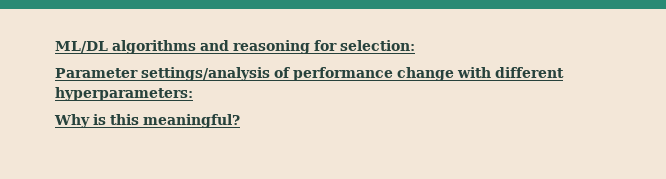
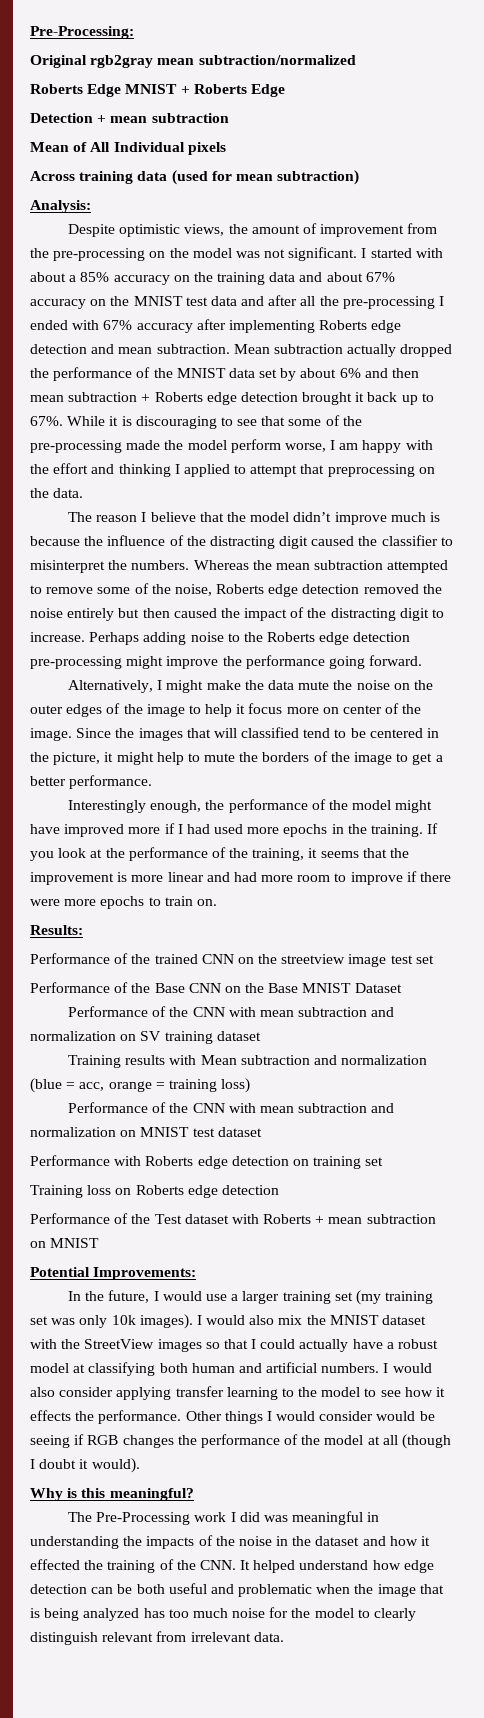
[55,40,415,54] [55,67,564,81] [55,87,193,101] [54,114,240,128] ML/DL algorithms and reasoning for selection: // Parameter settings/analysis of performance change with different hyperparameters: // Why is this meaningful? -> [30,26,134,39] [30,55,356,68] [30,84,285,97] [30,113,229,123] [30,142,226,155] [30,170,360,185] [30,200,91,213] [68,223,438,237] [30,247,443,261] [30,272,395,285] [30,295,445,309] [30,319,402,333] [30,344,453,357] [30,367,420,381] [30,392,434,405] [30,415,362,429] [30,439,433,453] [30,463,435,477] [30,488,84,498] [68,512,440,525] [30,535,453,549] [30,560,449,573] [30,583,442,597] [30,607,445,621] [30,632,411,645] [30,655,423,669] [68,680,433,693] [30,703,422,717] [30,727,440,741] [30,751,443,765] [30,775,153,789] [68,799,433,813] [30,823,439,837] [30,847,410,861] [30,871,452,885] [30,896,217,909] [30,925,83,935] [30,953,434,967] [30,982,402,993] [68,1006,395,1017] [30,1031,261,1044] [68,1055,428,1068] [30,1078,251,1093] [68,1102,395,1113] [30,1127,262,1137] [30,1155,384,1169] [30,1185,279,1198] [30,1213,436,1224] [30,1238,100,1248] [30,1267,197,1280] [68,1290,434,1305] [30,1314,427,1329] [30,1339,439,1352] [30,1362,432,1376] [30,1386,446,1400] [30,1410,435,1424] [30,1434,452,1449] [30,1458,140,1473] [30,1488,194,1501] [68,1511,380,1525] [30,1535,431,1549] [30,1559,434,1573] [30,1583,444,1597] [30,1607,417,1621] [30,1631,284,1645] Pre-Processing: // Original rgb2gray mean subtraction/normalized // Roberts Edge MNIST + Roberts Edge // Detection + mean subtraction // Mean of All Individual pixels // Across training data (used for mean subtraction) // Analysis: // Despite optimistic views, the amount of improvement from the pre-processing on the model was not significant. I started with about a 85% accuracy on the training data and about 67% accuracy on the MNIST test data and after all the pre-processing I ended with 67% accuracy after implementing Roberts edge detection and mean subtraction. Mean subtraction actually dropped the performance of the MNIST data set by about 6% and then mean subtraction + Roberts edge detection brought it back up to 67%. While it is discouraging to see that some of the pre-processing made the model perform worse, I am happy with the effort and thinking I applied to attempt that preprocessing on the data. // The reason I believe that the model didn’t improve much is because the influence of the distracting digit caused the classifier to misinterpret the numbers. Whereas the mean subtraction attempted to remove some of the noise, Roberts edge detection removed the noise entirely but then caused the impact of the distracting digit to increase. Perhaps adding noise to the Roberts edge detection pre-processing might improve the performance going forward. // Alternatively, I might make the data mute the noise on the outer edges of the image to help it focus more on center of the image. Since the images that will classified tend to be centered in the picture, it might help to mute the borders of the image to get a better performance. // Interestingly enough, the performance of the model might have improved more if I had used more epochs in the training. If you look at the performance of the training, it seems that the improvement is more linear and had more room to improve if there were more epochs to train on. // Results: // Performance of the trained CNN on the streetview image test set // Performance of the Base CNN on the Base MNIST Dataset // Performance of the CNN with mean subtraction and normalization on SV training dataset // Training results with Mean subtraction and normalization (blue = acc, orange = training loss) // Performance of the CNN with mean subtraction and normalization on MNIST test dataset // Performance with Roberts edge detection on training set // Training loss on Roberts edge detection // Performance of the Test dataset with Roberts + mean subtraction on MNIST // Potential Improvements: // In the future, I would use a larger training set (my training set was only 10k images). I would also mix the MNIST dataset with the StreetView images so that I could actually have a robust model at classifying both human and artificial numbers. I would also consider applying transfer learning to the model to see how it effects the performance. Other things I would consider would be seeing if RGB changes the performance of the model at all (though I doubt it would). // Why is this meaningful? // The Pre-Processing work I did was meaningful in understanding the impacts of the noise in the dataset and how it effected the training of the CNN. It helped understand how edge detection can be both useful and problematic when the image that is being analyzed has too much noise for the model to clearly distinguish relevant from irrelevant data.

